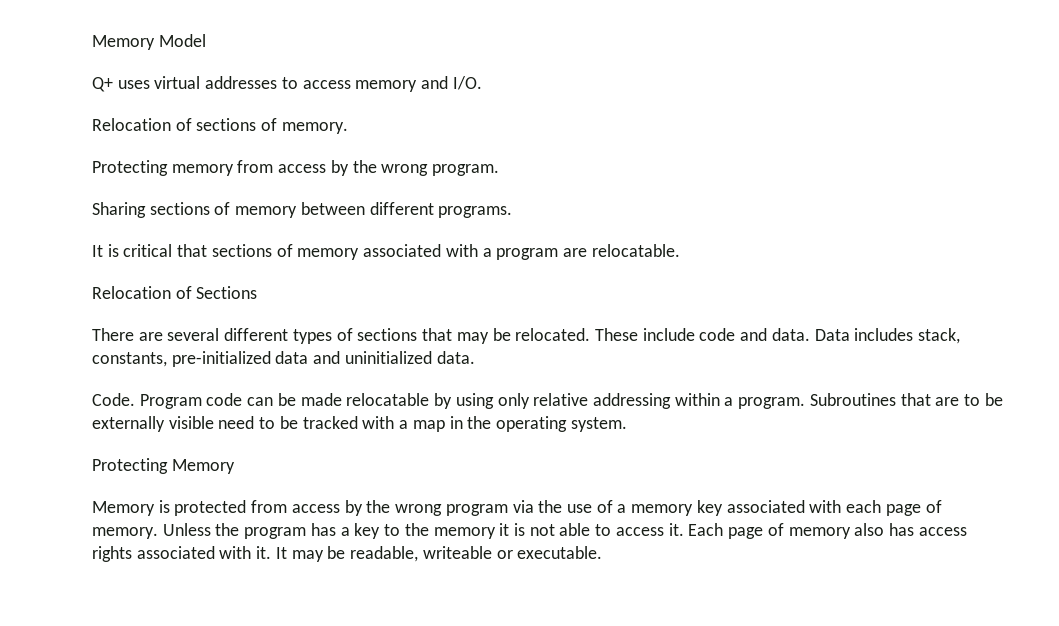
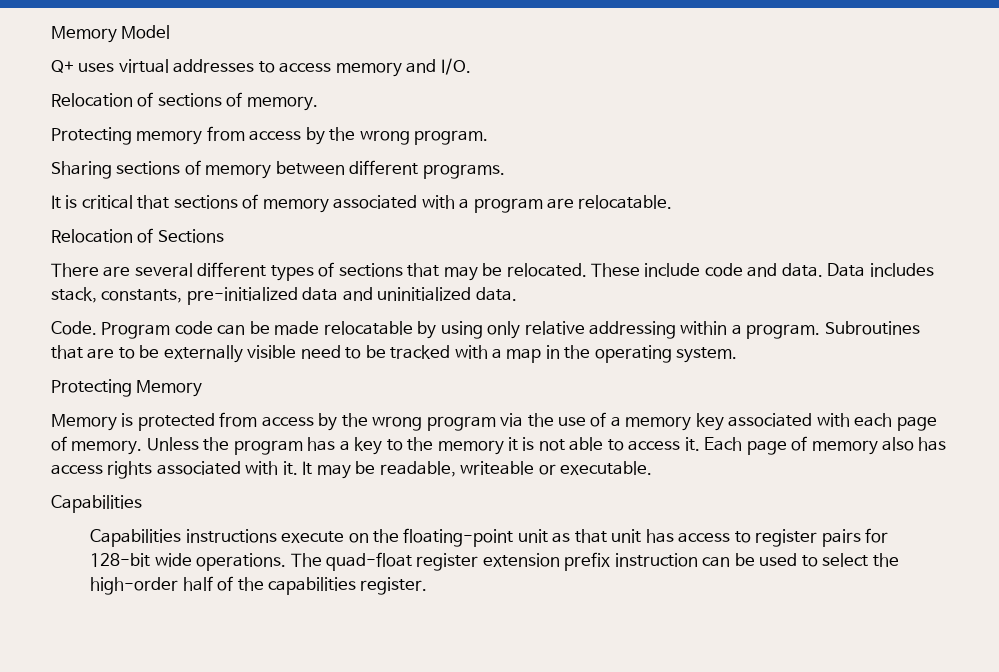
(603, 552) none -> [51,495,142,513] [90,528,888,547] [90,552,899,571] [90,576,428,595] // Capabilities // Capabilities instructions execute on the floating-point unit as that unit has access to register pairs for 128-bit wide operations. The quad-float register extension prefix instruction can be used to select the high-order half of the capabilities register.

